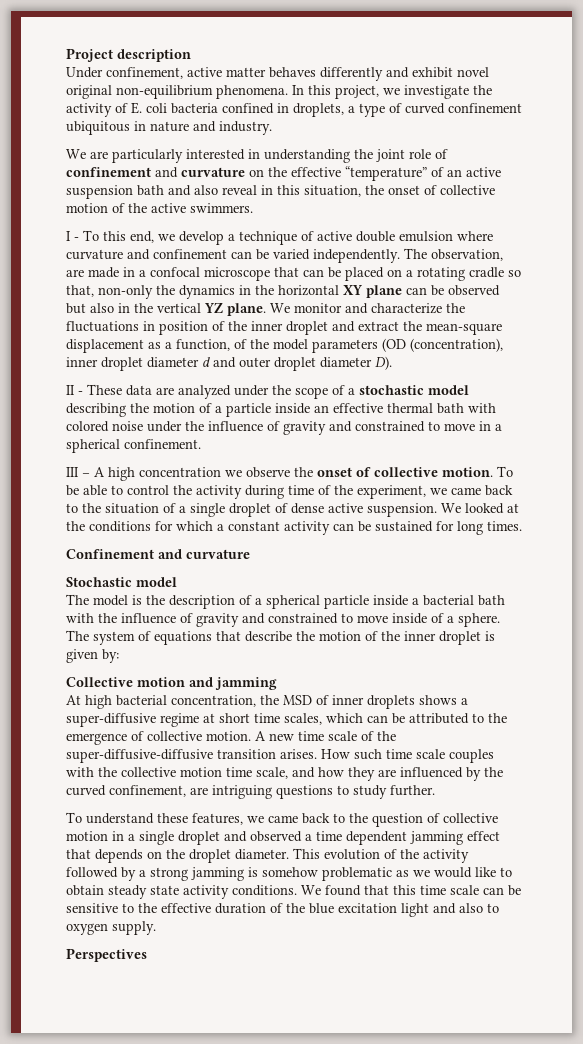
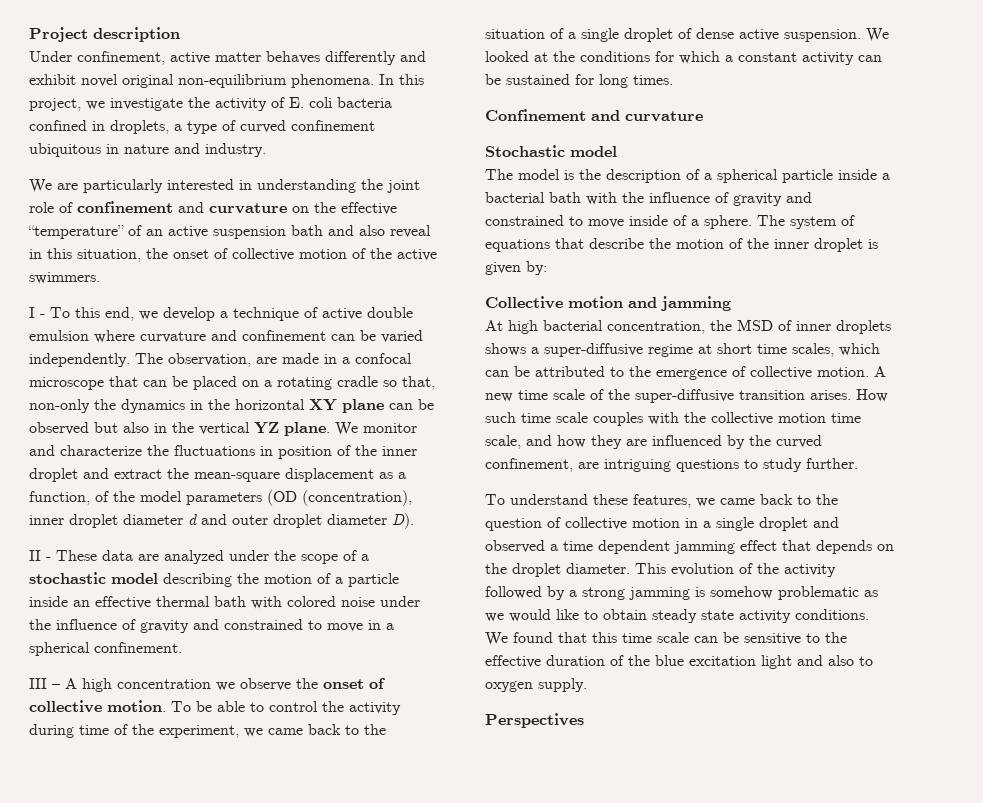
[66,749,213,763] super-diffusive-diffusive -> [635,389,734,403] super-diffusive

